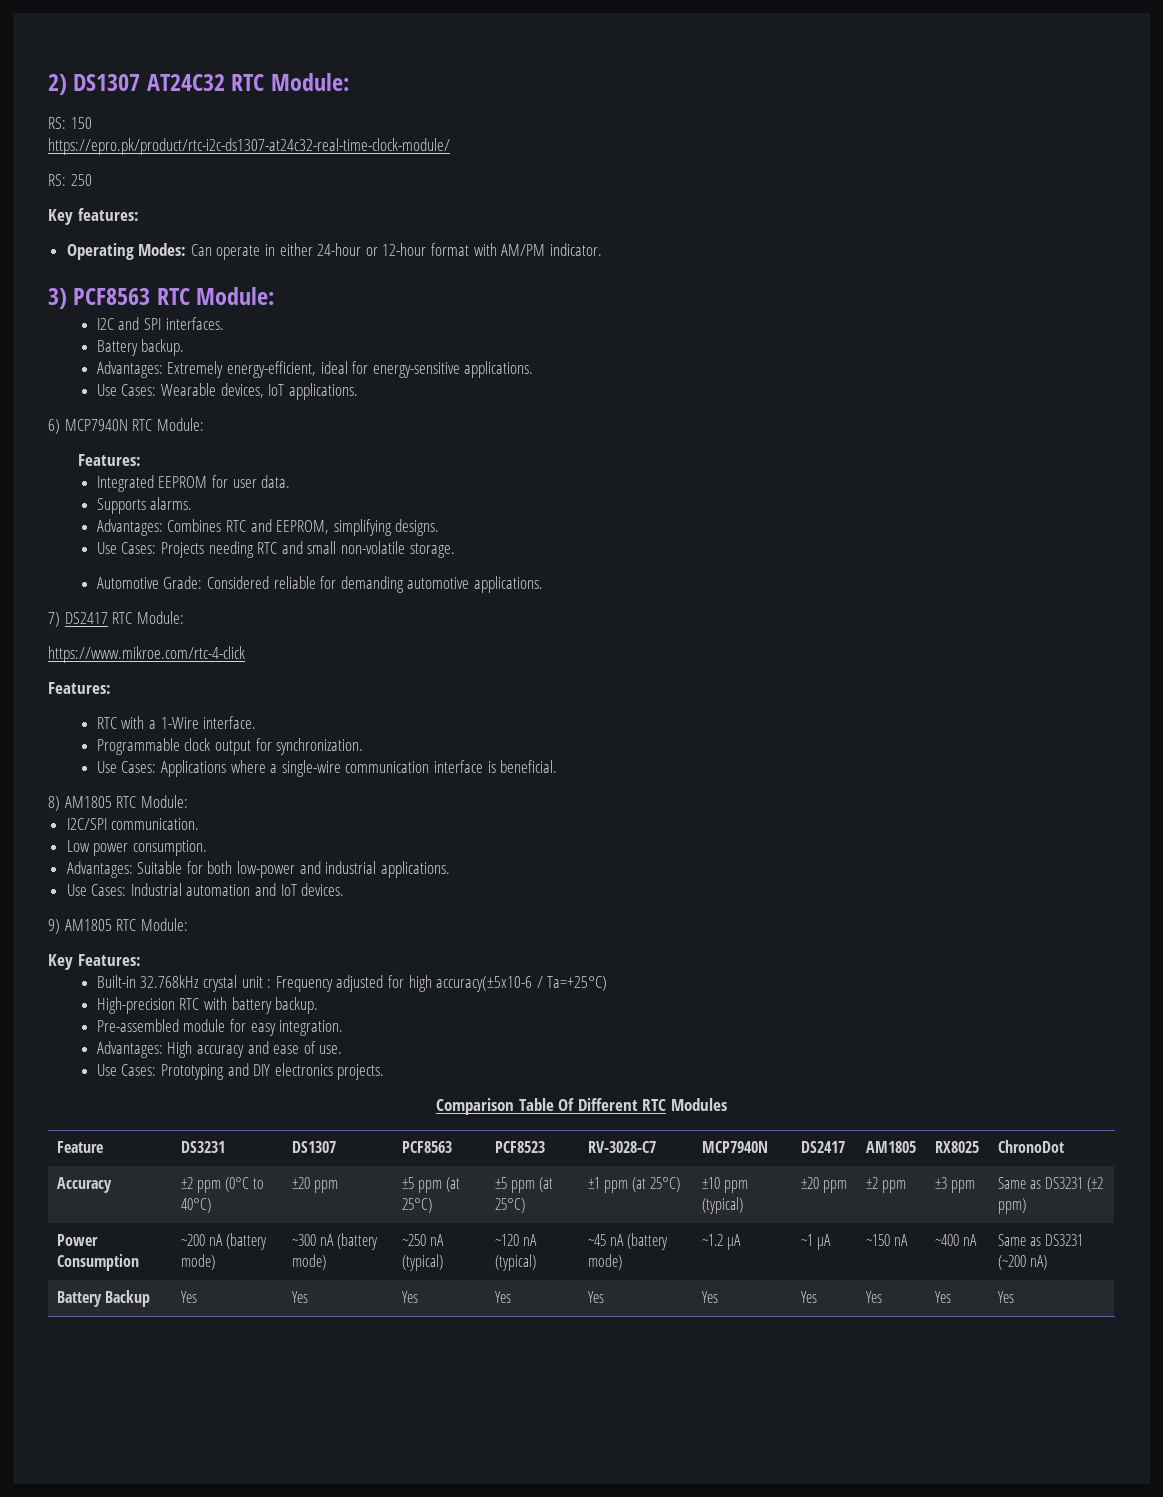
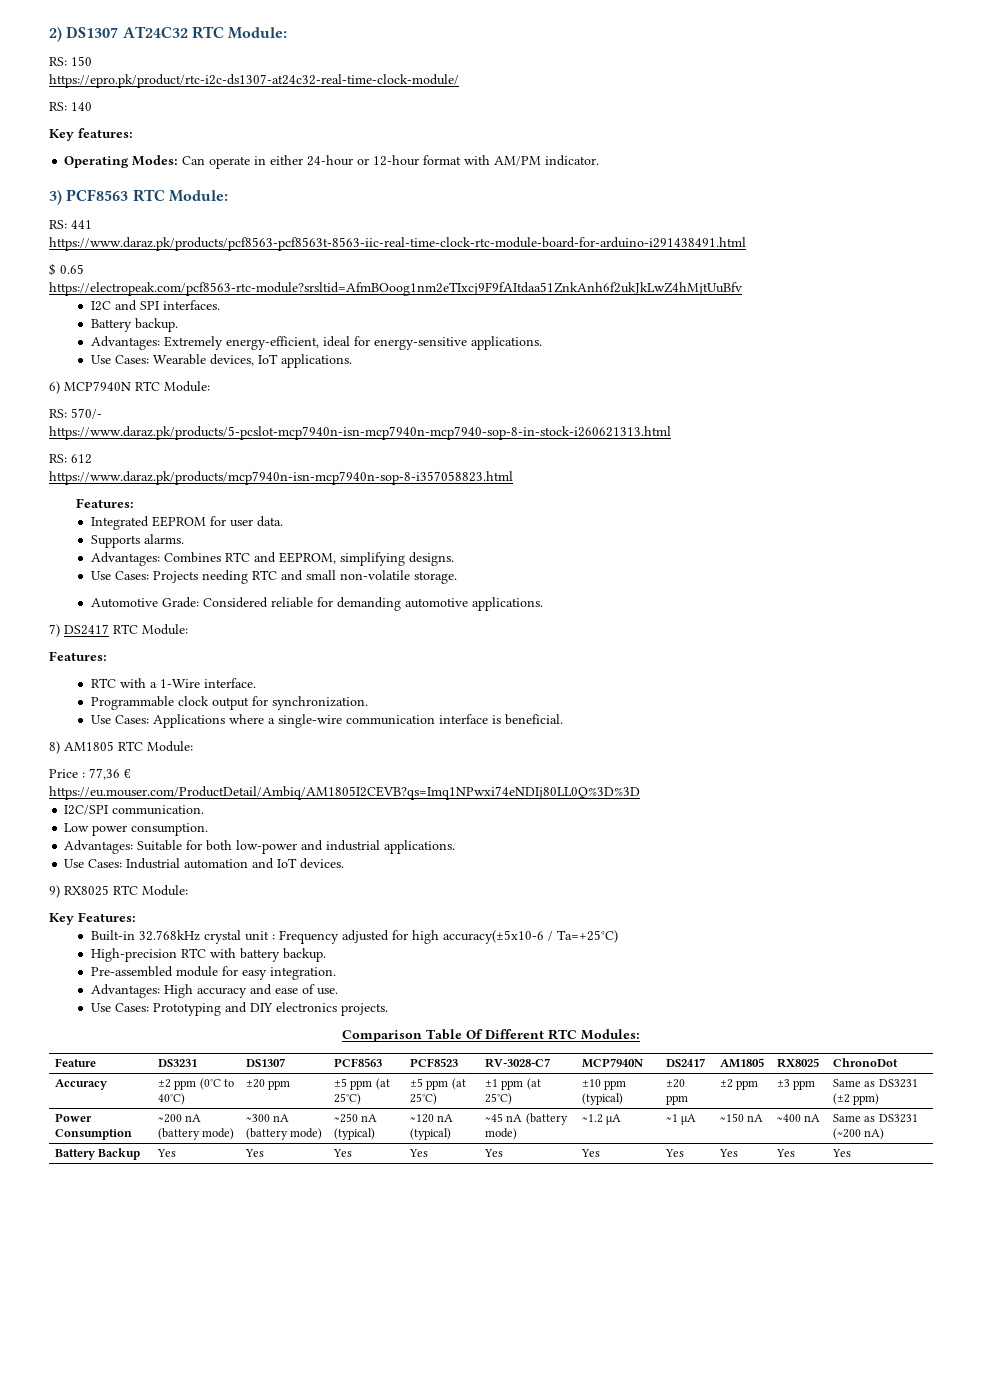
[70,174,92,186] 250 -> [71,102,92,111] 140
(275, 296) none -> [49,220,92,229] [49,237,746,251] [49,263,84,276] [49,282,742,296] // RS: 441 // https://www.daraz.pk/products/pcf8563-pcf8563t-8563-iic-real-time-clock-rtc-module-board-for-arduino-i291438491.html // $ 0.65 // https://electropeak.com/pcf8563-rtc-module?srsltid=AfmBOoog1nm2eTIxcj9F9fAItdaa51ZnkAnh6f2ukJkLwZ4hMjtUuBfv
(204, 424) none -> [49,408,102,419] [49,426,671,440] [49,454,92,464] [49,471,513,485] // RS: 570/- // https://www.daraz.pk/products/5-pcslot-mcp7940n-isn-mcp7940n-mcp7940-sop-8-in-stock-i260621313.html // RS: 612 // https://www.daraz.pk/products/mcp7940n-isn-mcp7940n-sop-8-i357058823.html
[48,646,245,663] // https://www.mikroe.com/rtc-4-click -> (188, 629) none
(188, 801) none -> [49,768,131,780] [49,786,640,800] // Price : 77,36 € // https://eu.mouser.com/ProductDetail/Ambiq/AM1805I2CEVB?qs=Imq1NPwxi74eNDIj80LL0Q%3D%3D
[64,919,112,931] AM1805 -> [64,885,109,896] RX8025
[670,1098,727,1111] Modules -> [581,1029,640,1040] Modules:

